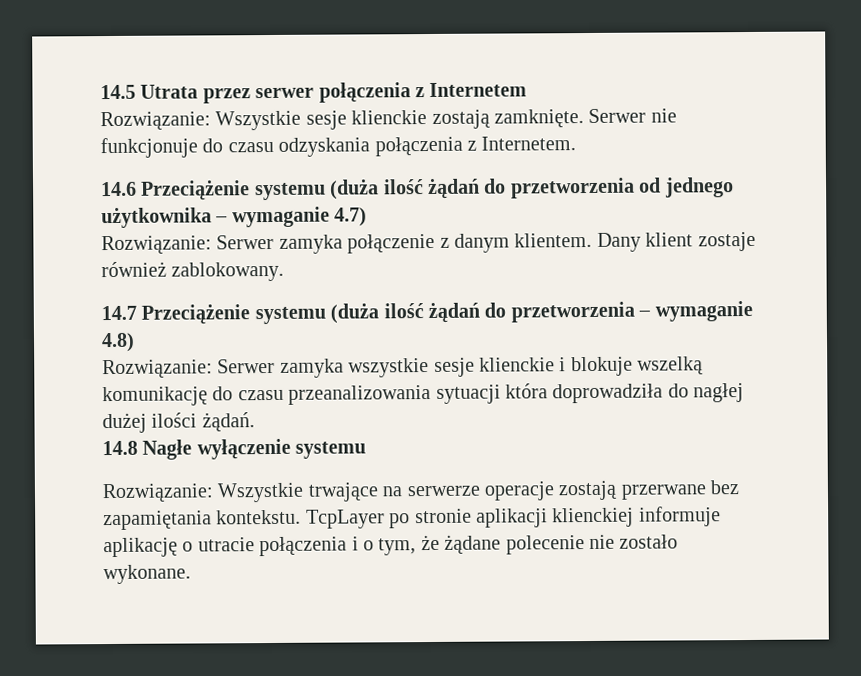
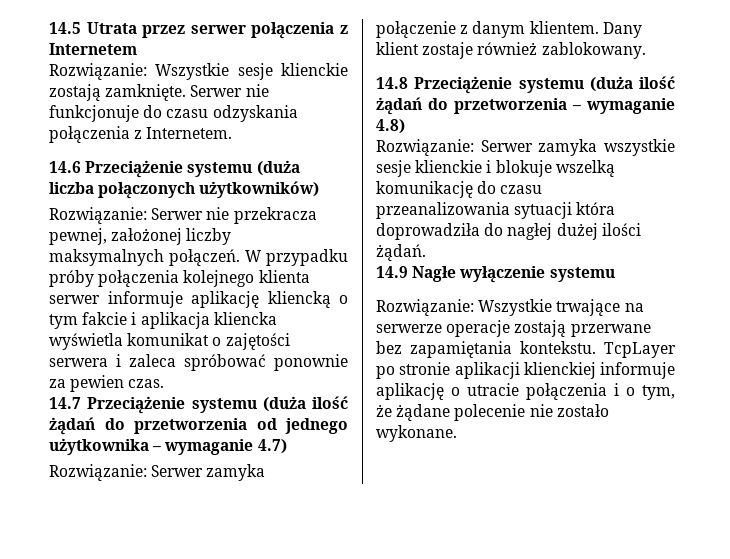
(380, 189) none -> [49,181,320,199] [49,207,317,224] [49,228,232,245] [49,249,348,266] [49,270,310,287] [49,291,348,308] [49,312,277,329] [49,333,290,350] [49,354,348,371] [49,375,165,392] [49,396,306,414] liczba połączonych użytkowników) // Rozwiązanie: Serwer nie przekracza pewnej, założonej liczby maksymalnych połączeń. W przypadku próby połączenia kolejnego klienta serwer informuje aplikację kliencką o tym fakcie i aplikacja kliencka wyświetla komunikat o zajętości serwera i zaleca spróbować ponownie za pewien czas. // 14.7 Przeciążenie systemu (duża
[101,305,137,321] 14.7 -> [376,77,408,89] 14.8
[102,440,138,456] 14.8 -> [376,266,408,278] 14.9

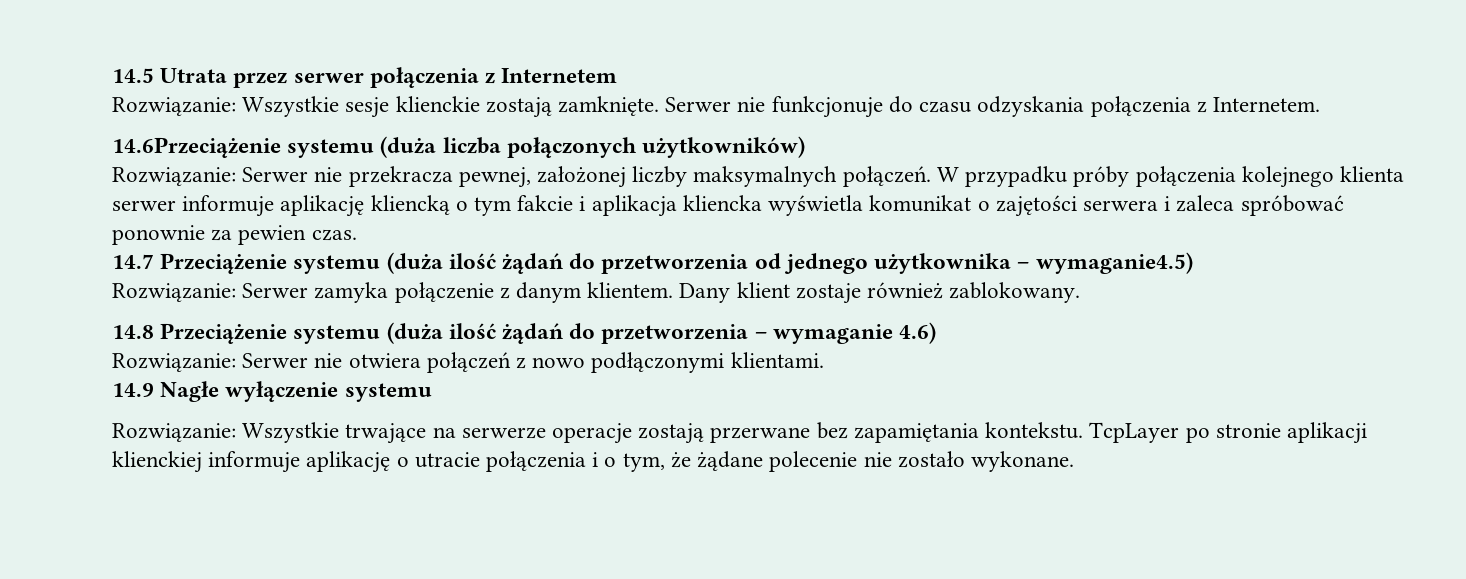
[49,160,184,178] 14.6 Przeciążenie -> [112,137,281,158] 14.6Przeciążenie
[164,439,287,455] wymaganie 4.7) -> [1035,252,1193,274] wymaganie4.5)
[376,119,405,134] [376,139,675,156] [376,160,615,177] [376,181,543,198] [376,202,616,219] [376,223,641,240] [376,244,426,261] 4.8) // Rozwiązanie: Serwer zamyka wszystkie sesje klienckie i blokuje wszelką komunikację do czasu przeanalizowania sytuacji która doprowadziła do nagłej dużej ilości żądań. -> [899,322,937,344] [112,352,824,373] 4.6) // Rozwiązanie: Serwer nie otwiera połączeń z nowo podłączonymi klientami.

